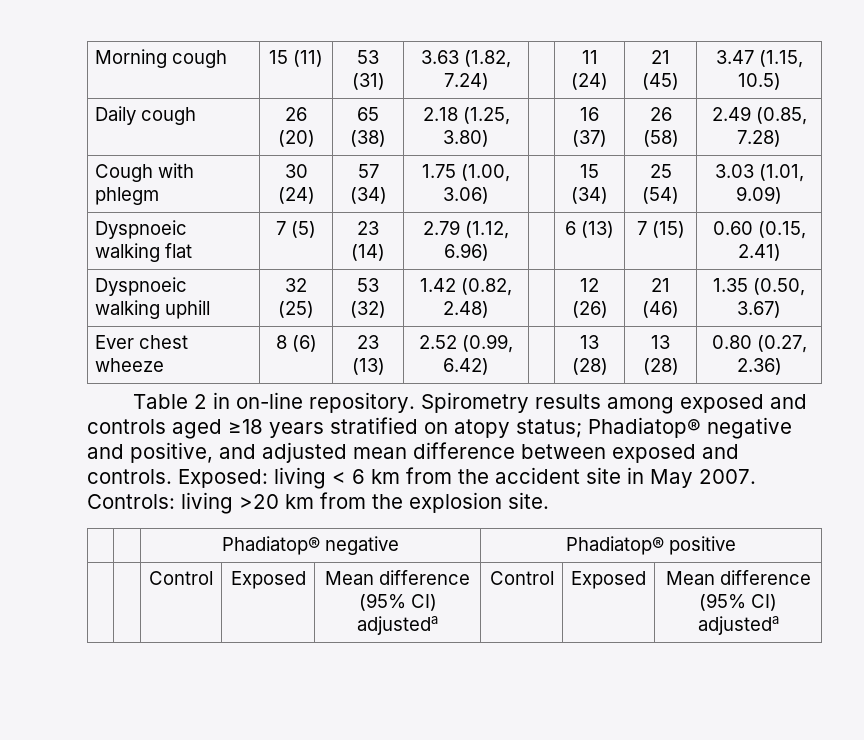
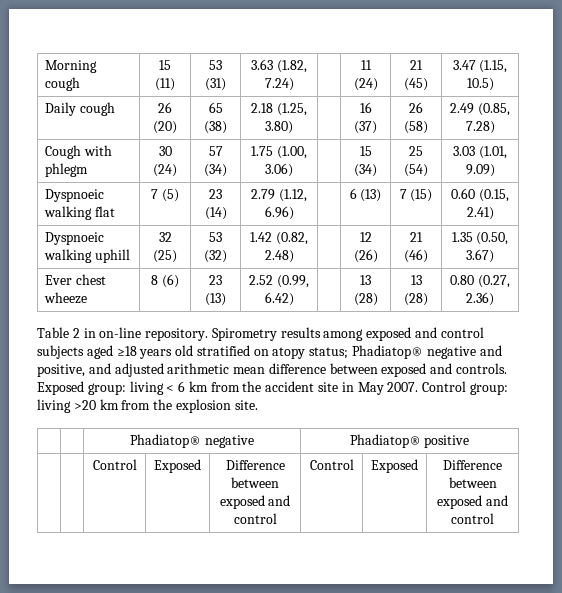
[87,419,166,434] controls -> [440,327,484,338] [37,345,84,359] control subjects
(324, 430) none -> [175,345,194,356] old
(347, 452) none -> [167,363,230,374] arithmetic
[178,469,268,488] Exposed: -> [37,381,126,395] Exposed group:
[87,494,175,509] Controls: -> [422,381,508,395] Control group:
[325,570,470,585] [358,593,437,611] [357,616,438,635] [489,571,554,585] [571,571,646,589] [665,570,811,585] [699,593,777,611] [697,616,779,635] Mean difference (95% CI) adjusteda | Control | Exposed | Mean difference (95% CI) adjusteda -> [225,460,285,470] [230,477,279,488] [219,495,291,509] [233,513,277,524] [309,459,354,470] [371,459,418,473] [443,460,502,470] [448,477,497,488] [437,495,508,509] [451,513,494,524] Difference between exposed and control | Control | Exposed | Difference between exposed and control

